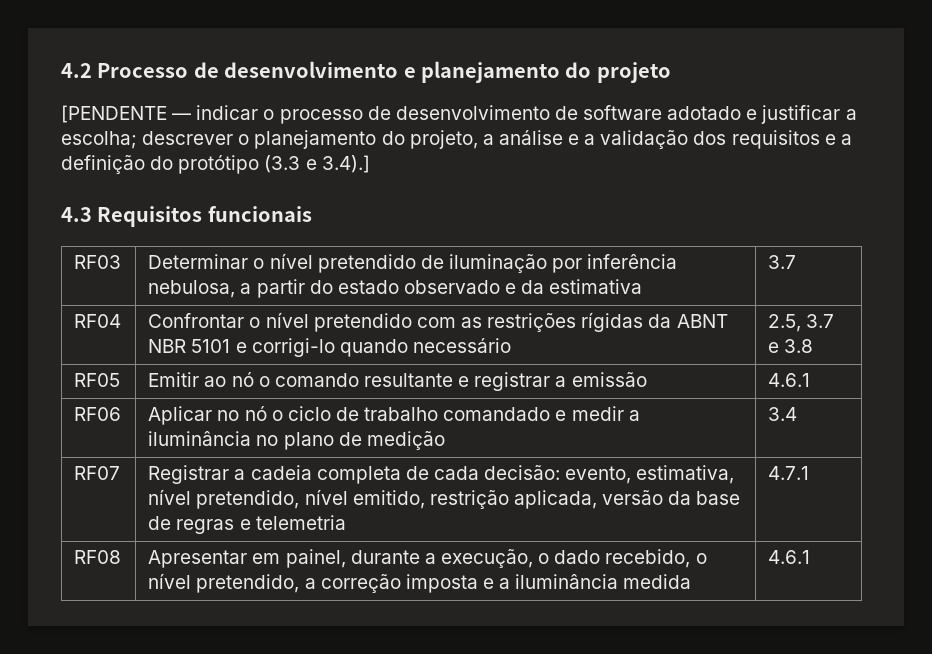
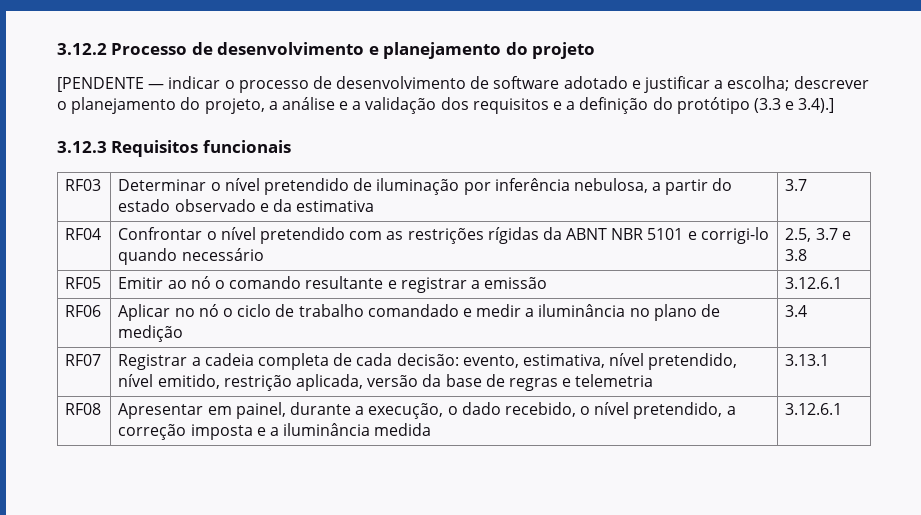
[61,63,92,78] 4.2 -> [57,43,107,55] 3.12.2
[61,207,92,222] 4.3 -> [57,141,107,153] 3.12.3
[768,373,811,387] 4.6.1 -> [785,277,843,289] 3.12.6.1
[768,466,810,480] 4.7.1 -> [785,354,830,366] 3.13.1
[768,550,811,564] 4.6.1 -> [785,403,843,415] 3.12.6.1

